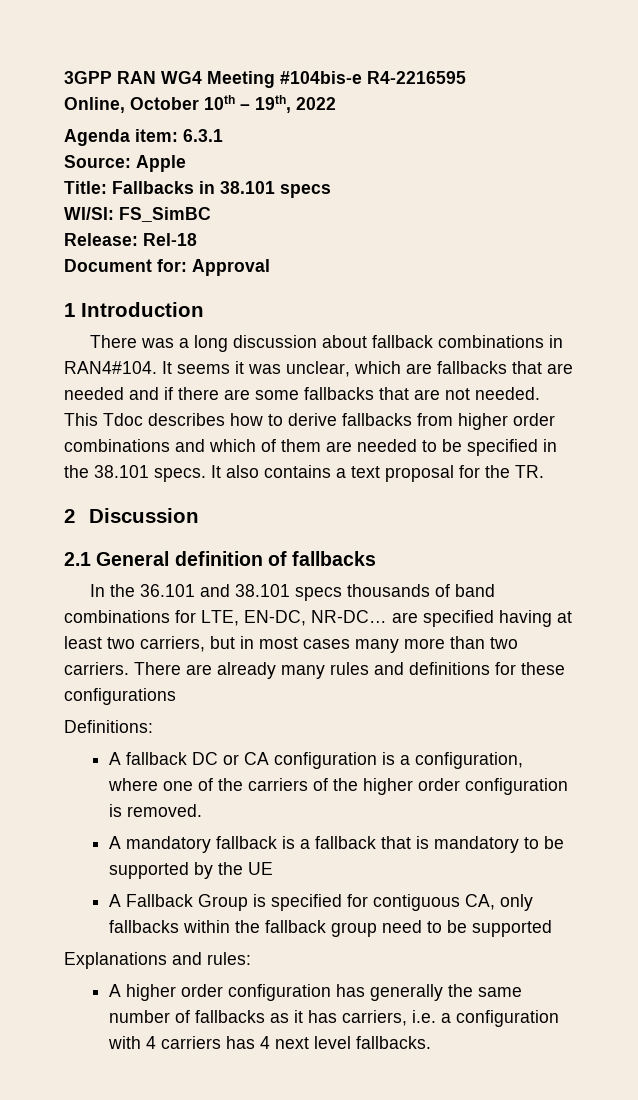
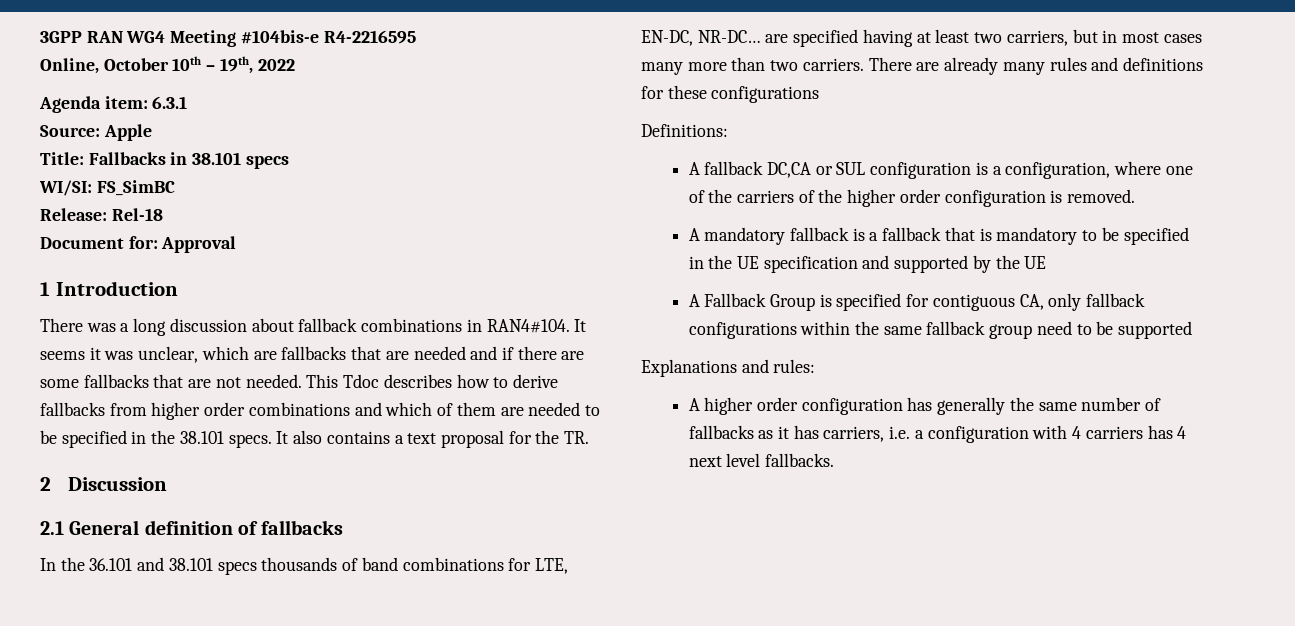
[191,752,269,765] DC or CA -> [767,162,866,178] DC,CA or SUL
(564, 842) none -> [1123,227,1189,245] [688,255,890,273] specified in the UE specification and
[108,920,179,933] fallbacks -> [1086,293,1146,307] [688,322,797,339] fallback configurations
(260, 926) none -> [883,326,922,335] same

